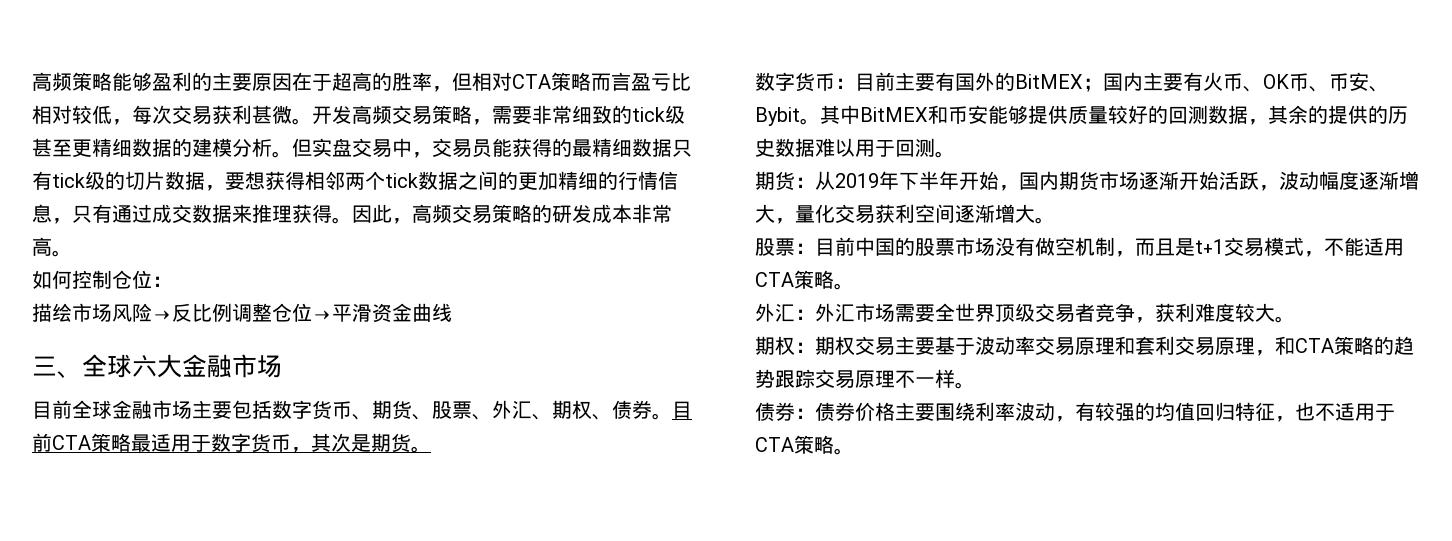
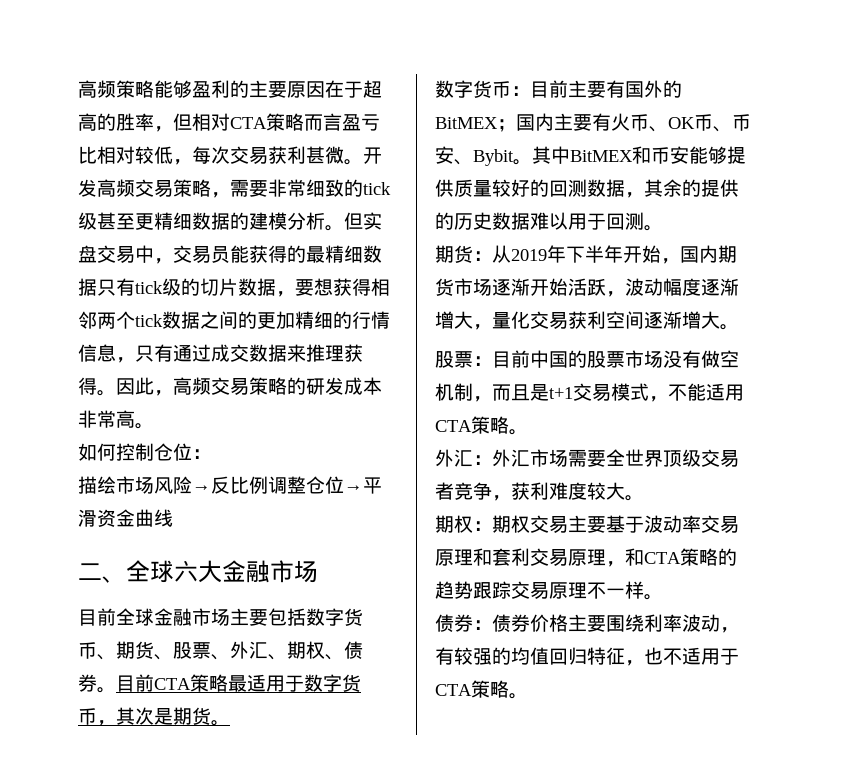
[32,356,57,376] 三 -> [78,563,102,580] 二

